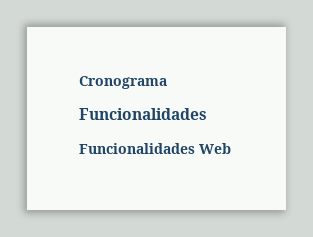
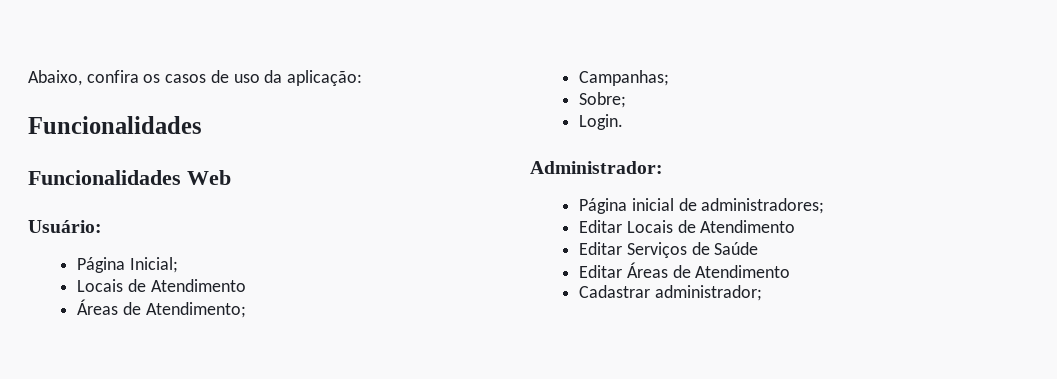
[79,76,167,89] [79,108,207,120] [79,143,231,154] Cronograma // Funcionalidades // Funcionalidades Web -> [28,70,363,86] [28,116,202,134] [28,170,231,185] [28,220,102,233] [77,257,178,273] [77,279,246,292] [77,299,246,318] [579,70,670,86] [579,92,627,108] [579,114,624,130] [530,161,663,174] [579,198,825,214] [579,220,796,233] [579,242,759,258] [579,262,791,278] [579,285,762,301] Abaixo, confira os casos de uso da aplicação: // Funcionalidades // Funcionalidades Web // Usuário: // Página Inicial; // Locais de Atendimento // Áreas de Atendimento; // Campanhas; // Sobre; // Login. // Administrador: // Página inicial de administradores; // Editar Locais de Atendimento // Editar Serviços de Saúde // Editar Áreas de Atendimento // Cadastrar administrador;

